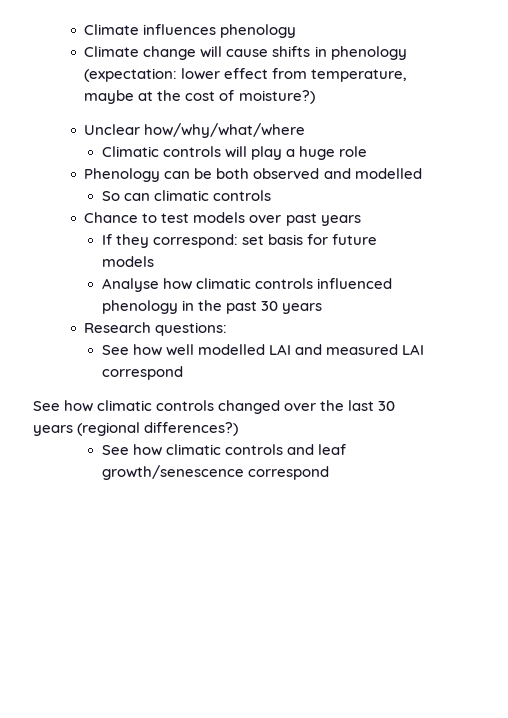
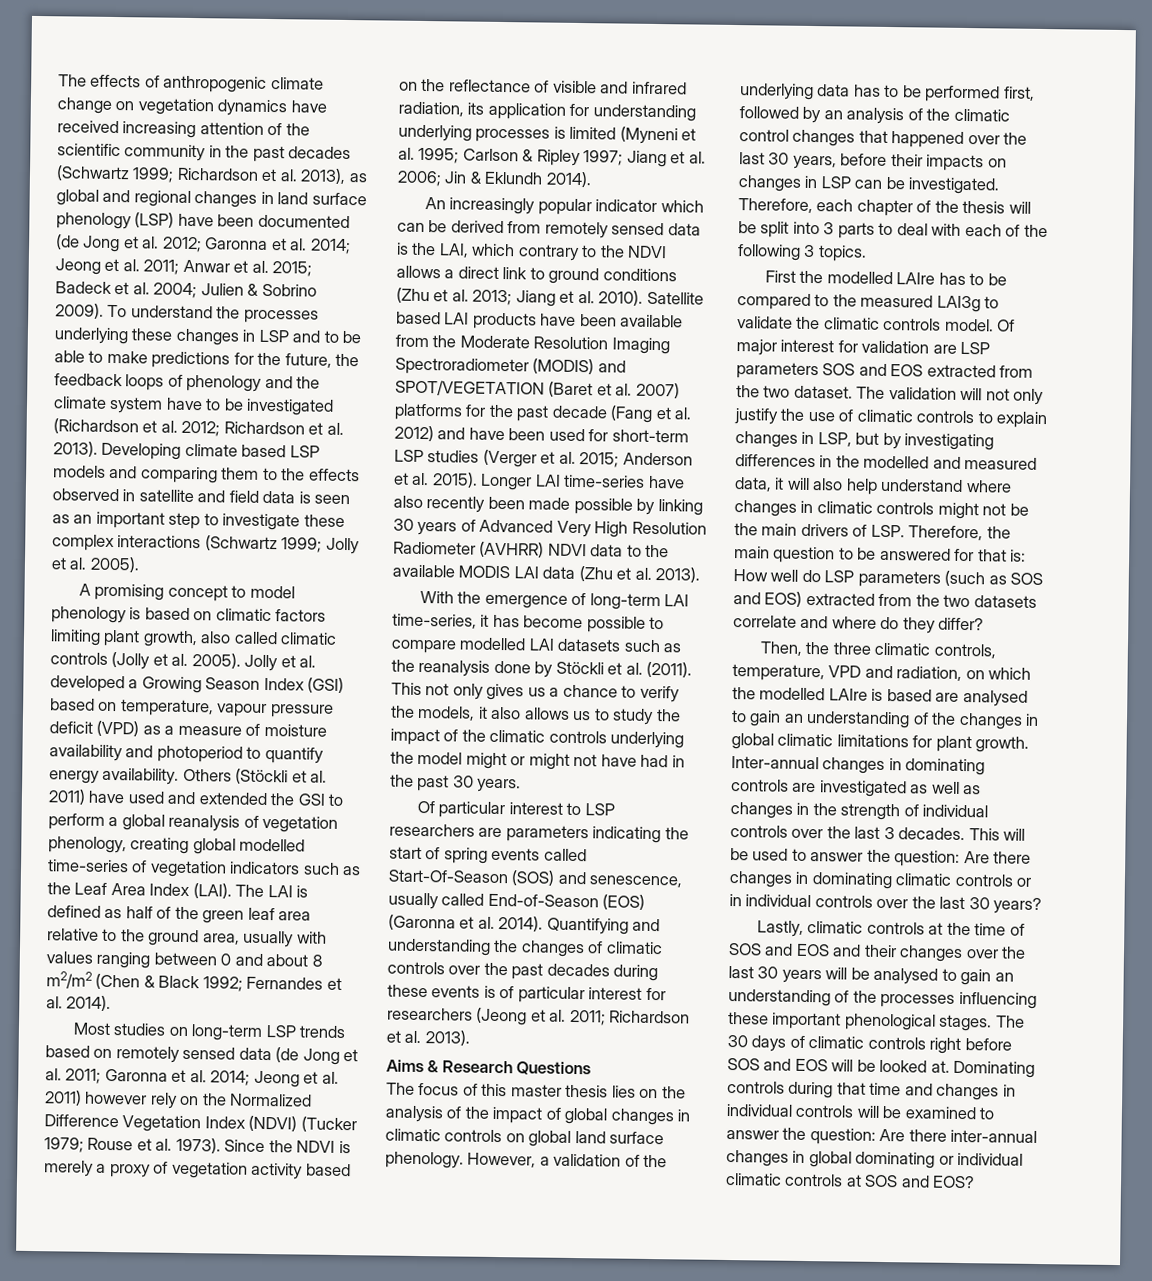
[84,24,297,38] [84,46,407,60] [84,68,408,82] [84,90,315,104] [84,123,306,138] [101,146,367,160] [84,168,422,182] [101,190,271,201] [84,212,361,226] [101,234,377,248] [101,256,154,267] [101,278,392,292] [101,300,322,314] [84,322,228,336] [101,344,425,356] [101,366,183,380] [33,400,281,414] Climate influences phenology // Climate change will cause shifts in phenology (expectation: lower effect from temperature, maybe at the cost of moisture?) // Unclear how/why/what/where // Climatic controls will play a huge role // Phenology can be both observed and modelled // So can climatic controls // Chance to test models over past years // If they correspond: set basis for future models // Analyse how climatic controls influenced phenology in the past 30 years // Research questions: // See how well modelled LAI and measured LAI correspond // See how climatic controls changed -> [58,74,324,93] [57,97,327,117] [57,120,310,139] [57,143,352,163] [56,165,368,184] [56,189,367,208] [56,212,350,230] [56,234,351,255] [55,258,313,277] [55,281,317,299] [55,303,319,324] [54,327,362,346] [54,350,360,369] [54,373,321,392] [53,396,335,416] [53,418,344,437] [53,441,320,460] [53,465,360,484] [52,488,351,505] [52,511,345,531] [52,534,360,555] [51,556,140,573] [78,583,295,602] [51,606,327,624] [50,629,338,648] [50,652,317,672] [50,675,345,694] [50,698,334,718] [49,720,327,737] [49,744,324,764] [49,767,328,785] [48,789,344,807] [48,813,339,833] [48,836,306,855] [47,859,362,878] [47,882,309,899] [47,905,312,924] [47,928,327,948] [46,951,323,969] [46,971,342,992] [46,995,112,1012] [72,1022,347,1041] [45,1045,359,1065] [45,1068,339,1088] [44,1090,313,1109] [44,1114,357,1133] [44,1137,351,1154] [44,1160,351,1180] [399,78,687,95] [398,101,696,122] [398,124,697,145] [398,147,706,168] [397,170,592,188] [424,197,704,216] [397,220,701,239] [396,242,668,262] [396,265,677,285] [396,287,704,307] [396,311,684,330] [395,334,670,355] [395,357,626,376] [395,379,680,399] [394,403,693,423] [394,425,689,443] [394,449,693,468] [393,472,685,491] [393,495,703,516] [393,518,707,538] [393,541,670,558] [392,564,701,583] [419,590,690,611] [392,613,665,633] [391,637,682,654] [391,659,693,678] [391,682,680,703] [390,705,681,726] [390,728,685,749] [390,751,685,770] [390,774,522,793] [416,800,615,819] [389,823,689,844] [389,846,587,864] [388,869,683,888] [388,892,646,910] [388,914,661,935] [387,938,663,958] [387,961,659,982] [387,984,666,1004] [387,1007,691,1026] [386,1030,470,1046] [386,1059,592,1076] [386,1082,686,1099] [385,1105,691,1126] [385,1128,665,1147] [385,1151,668,1169] [740,83,1035,103] [739,106,1010,125] [739,129,1028,148] [739,152,1007,172] [738,175,1001,195] [738,198,1031,217] [738,221,1048,239] [737,244,867,262] [764,270,1007,286] [737,293,1000,313] [737,316,1016,332] [736,339,991,356] [736,362,1034,380] [736,385,1045,406] [734,408,1048,429] [735,431,995,451] [735,454,1038,470] [734,477,1012,495] [734,500,1029,520] [734,523,1011,541] [734,546,1027,564] [733,569,1044,588] [733,591,1037,608] [733,615,985,634] [759,641,996,659] [732,664,1032,682] [732,687,1028,707] [731,710,1040,730] [731,733,1030,753] [731,756,986,776] [731,779,982,798] [730,802,989,821] [730,825,1026,841] [730,848,1032,867] [729,871,1032,890] [729,894,1043,915] [756,920,1025,937] [728,943,964,963] The effects of anthropogenic climate change on vegetation dynamics have received increasing attention of the scientific community in the past decades (Schwartz 1999; Richardson et al. 2013), as global and regional changes in land surface phenology (LSP) have been documented (de Jong et al. 2012; Garonna et al. 2014; Jeong et al. 2011; Anwar et al. 2015; Badeck et al. 2004; Julien & Sobrino 2009). To understand the processes underlying these changes in LSP and to be able to make predictions for the future, the feedback loops of phenology and the climate system have to be investigated (Richardson et al. 2012; Richardson et al. 2013). Developing climate based LSP models and comparing them to the effects observed in satellite and field data is seen as an important step to investigate these complex interactions (Schwartz 1999; Jolly et al. 2005). // A promising concept to model phenology is based on climatic factors limiting plant growth, also called climatic controls (Jolly et al. 2005). Jolly et al. developed a Growing Season Index (GSI) based on temperature, vapour pressure deficit (VPD) as a measure of moisture availability and photoperiod to quantify energy availability. Others (Stöckli et al. 2011) have used and extended the GSI to perform a global reanalysis of vegetation phenology, creating global modelled time-series of vegetation indicators such as the Leaf Area Index (LAI). The LAI is defined as half of the green leaf area relative to the ground area, usually with values ranging between 0 and about 8 m2/m2 (Chen & Black 1992; Fernandes et al. 2014). // Most studies on long-term LSP trends based on remotely sensed data (de Jong et al. 2011; Garonna et al. 2014; Jeong et al. 2011) however rely on the Normalized Difference Vegetation Index (NDVI) (Tucker 1979; Rouse et al. 1973). Since the NDVI is merely a proxy of vegetation activity based on the reflectance of visible and infrared radiation, its application for understanding underlying processes is limited (Myneni et al. 1995; Carlson & Ripley 1997; Jiang et al. 2006; Jin & Eklundh 2014). // An increasingly popular indicator which can be derived from remotely sensed data is the LAI, which contrary to the NDVI allows a direct link to ground conditions (Zhu et al. 2013; Jiang et al. 2010). Satellite based LAI products have been available from the Moderate Resolution Imaging Spectroradiometer (MODIS) and SPOT/VEGETATION (Baret et al. 2007) platforms for the past decade (Fang et al. 2012) and have been used for short-term LSP studies (Verger et al. 2015; Anderson et al. 2015). Longer LAI time-series have also recently been made possible by linking 30 years of Advanced Very High Resolution Radiometer (AVHRR) NDVI data to the available MODIS LAI data (Zhu et al. 2013). // With the emergence of long-term LAI time-series, it has become possible to compare modelled LAI datasets such as the reanalysis done by Stöckli et al. (2011). This not only gives us a chance to verify the models, it also allows us to study the impact of the climatic controls underlying the model might or might not have had in the past 30 years. // Of particular interest to LSP researchers are parameters indicating the start of spring events called Start-Of-Season (SOS) and senescence, usually called End-of-Season (EOS) (Garonna et al. 2014). Quantifying and understanding the changes of climatic controls over the past decades during these events is of particular interest for researchers (Jeong et al. 2011; Richardson et al. 2013). // Aims & Research Questions // The focus of this master thesis lies on the analysis of the impact of global changes in climatic controls on global land surface phenology. However, a validation of the underlying data has to be performed first, followed by an analysis of the climatic control changes that happened over the last 30 years, before their impacts on changes in LSP can be investigated. Therefore, each chapter of the thesis will be split into 3 parts to deal with each of the following 3 topics. // First the modelled LAIre has to be compared to the measured LAI3g to validate the climatic controls model. Of major interest for validation are LSP parameters SOS and EOS extracted from the two dataset. The validation will not only justify the use of climatic controls to explain changes in LSP, but by investigating differences in the modelled and measured data, it will also help understand where changes in climatic controls might not be the main drivers of LSP. Therefore, the main question to be answered for that is: How well do LSP parameters (such as SOS and EOS) extracted from the two datasets correlate and where do they differ? // Then, the three climatic controls, temperature, VPD and radiation, on which the modelled LAIre is based are analysed to gain an understanding of the changes in global climatic limitations for plant growth. Inter-annual changes in dominating controls are investigated as well as changes in the strength of individual controls over the last 3 decades. This will be used to answer the question: Are there changes in dominating climatic controls or in individual controls over the last 30 years? // Lastly, climatic controls at the time of SOS and EOS and their changes
[77,422,239,436] [101,444,346,456] [101,465,329,480] (regional differences?) // See how climatic controls and leaf growth/senescence correspond -> [825,967,1014,986] [728,988,1037,1009] [728,1011,1025,1032] [727,1034,1012,1055] [727,1057,1036,1078] [727,1080,1016,1101] [726,1103,996,1120] [726,1127,1038,1145] [726,1149,1024,1169] [725,1172,976,1189] will be analysed to gain an understanding of the processes influencing these important phenological stages. The 30 days of climatic controls right before SOS and EOS will be looked at. Dominating controls during that time and changes in individual controls will be examined to answer the question: Are there inter-annual changes in global dominating or individual climatic controls at SOS and EOS?

